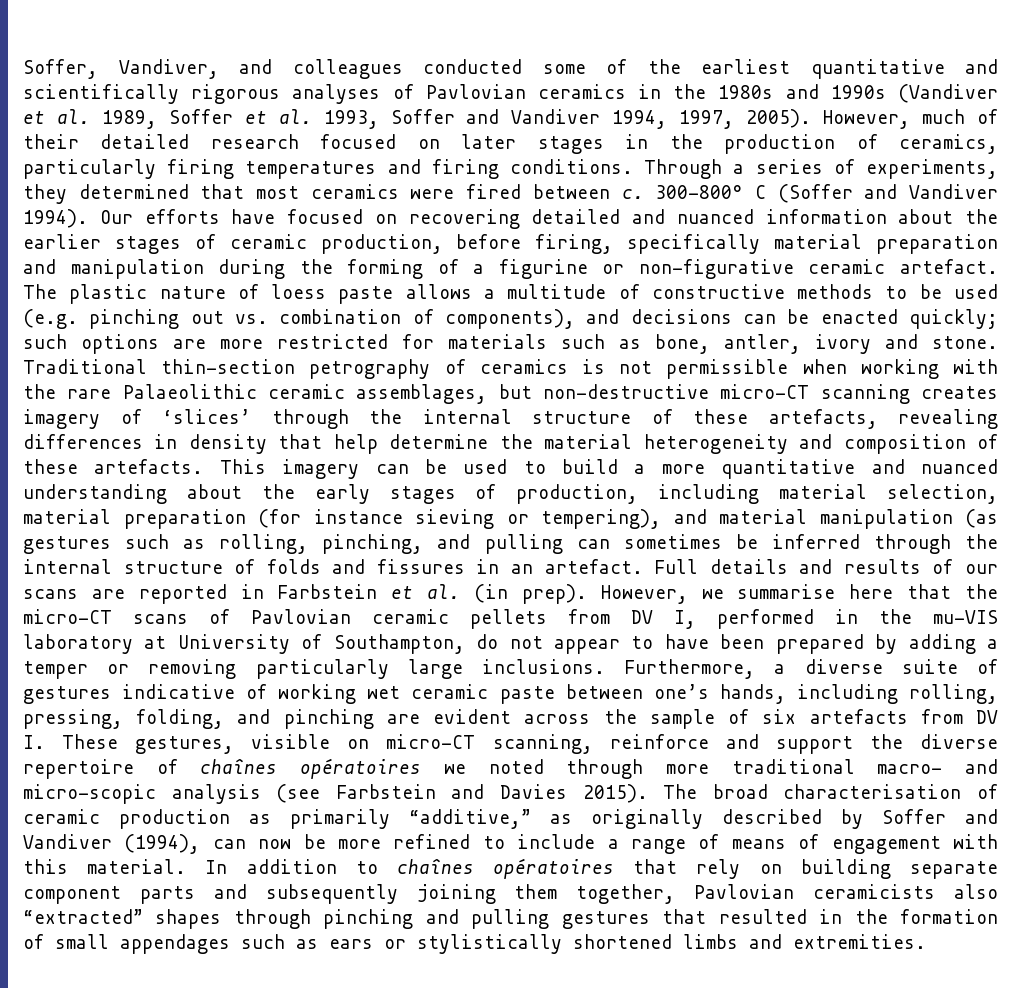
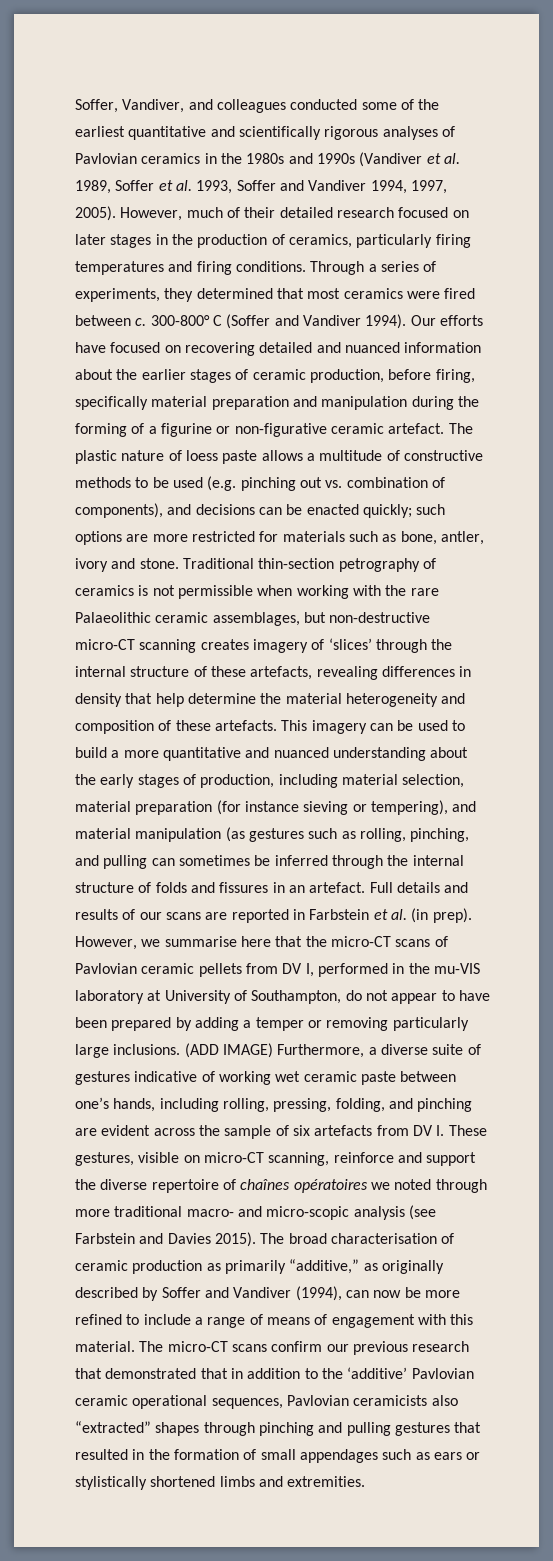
(605, 666) none -> [184,1043,273,1058] (ADD IMAGE)
[205,858,998,879] [23,884,676,904] In addition to chaînes opératoires that rely on building separate component parts and subsequently joining them together, -> [139,1341,470,1355] [75,1367,474,1379] [75,1395,283,1409] The micro-CT scans confirm our previous research that demonstrated that in addition to the ‘additive’ Pavlovian ceramic operational sequences,

